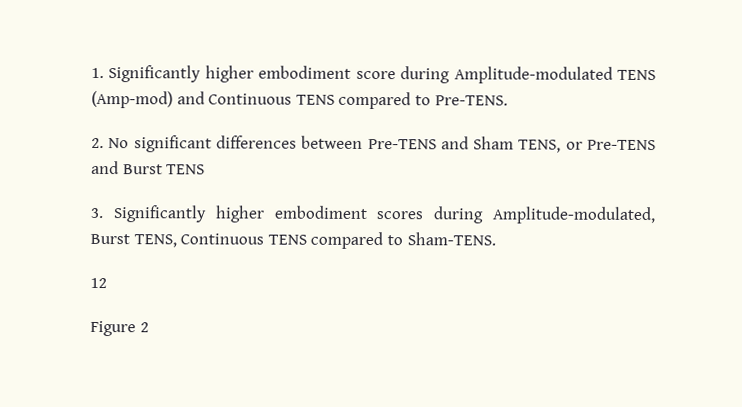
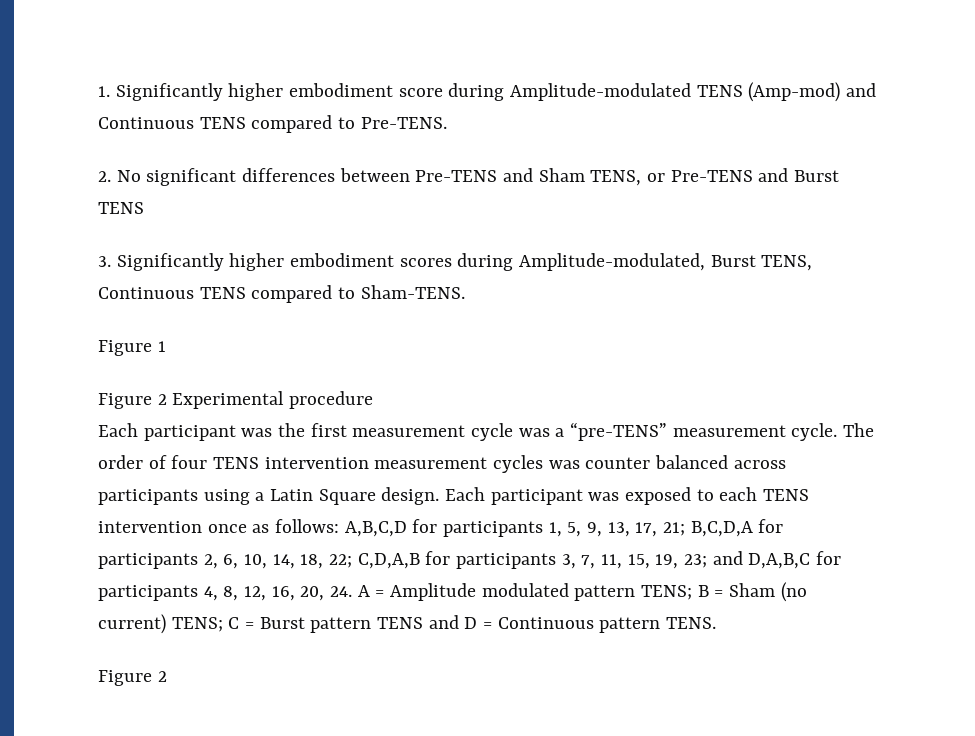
[90,277,107,289] 12 -> [98,340,166,356] [98,391,374,409] [98,422,875,441] [98,455,786,473] [98,487,810,505] [98,519,784,537] [98,551,842,569] [98,582,807,602] [98,614,717,634] Figure 1 // Figure 2 Experimental procedure // Each participant was the first measurement cycle was a “pre-TENS” measurement cycle. The order of four TENS intervention measurement cycles was counter balanced across participants using a Latin Square design. Each participant was exposed to each TENS intervention once as follows: A,B,C,D for participants 1, 5, 9, 13, 17, 21; B,C,D,A for participants 2, 6, 10, 14, 18, 22; C,D,A,B for participants 3, 7, 11, 15, 19, 23; and D,A,B,C for participants 4, 8, 12, 16, 20, 24. A = Amplitude modulated pattern TENS; B = Sham (no current) TENS; C = Burst pattern TENS and D = Continuous pattern TENS.

